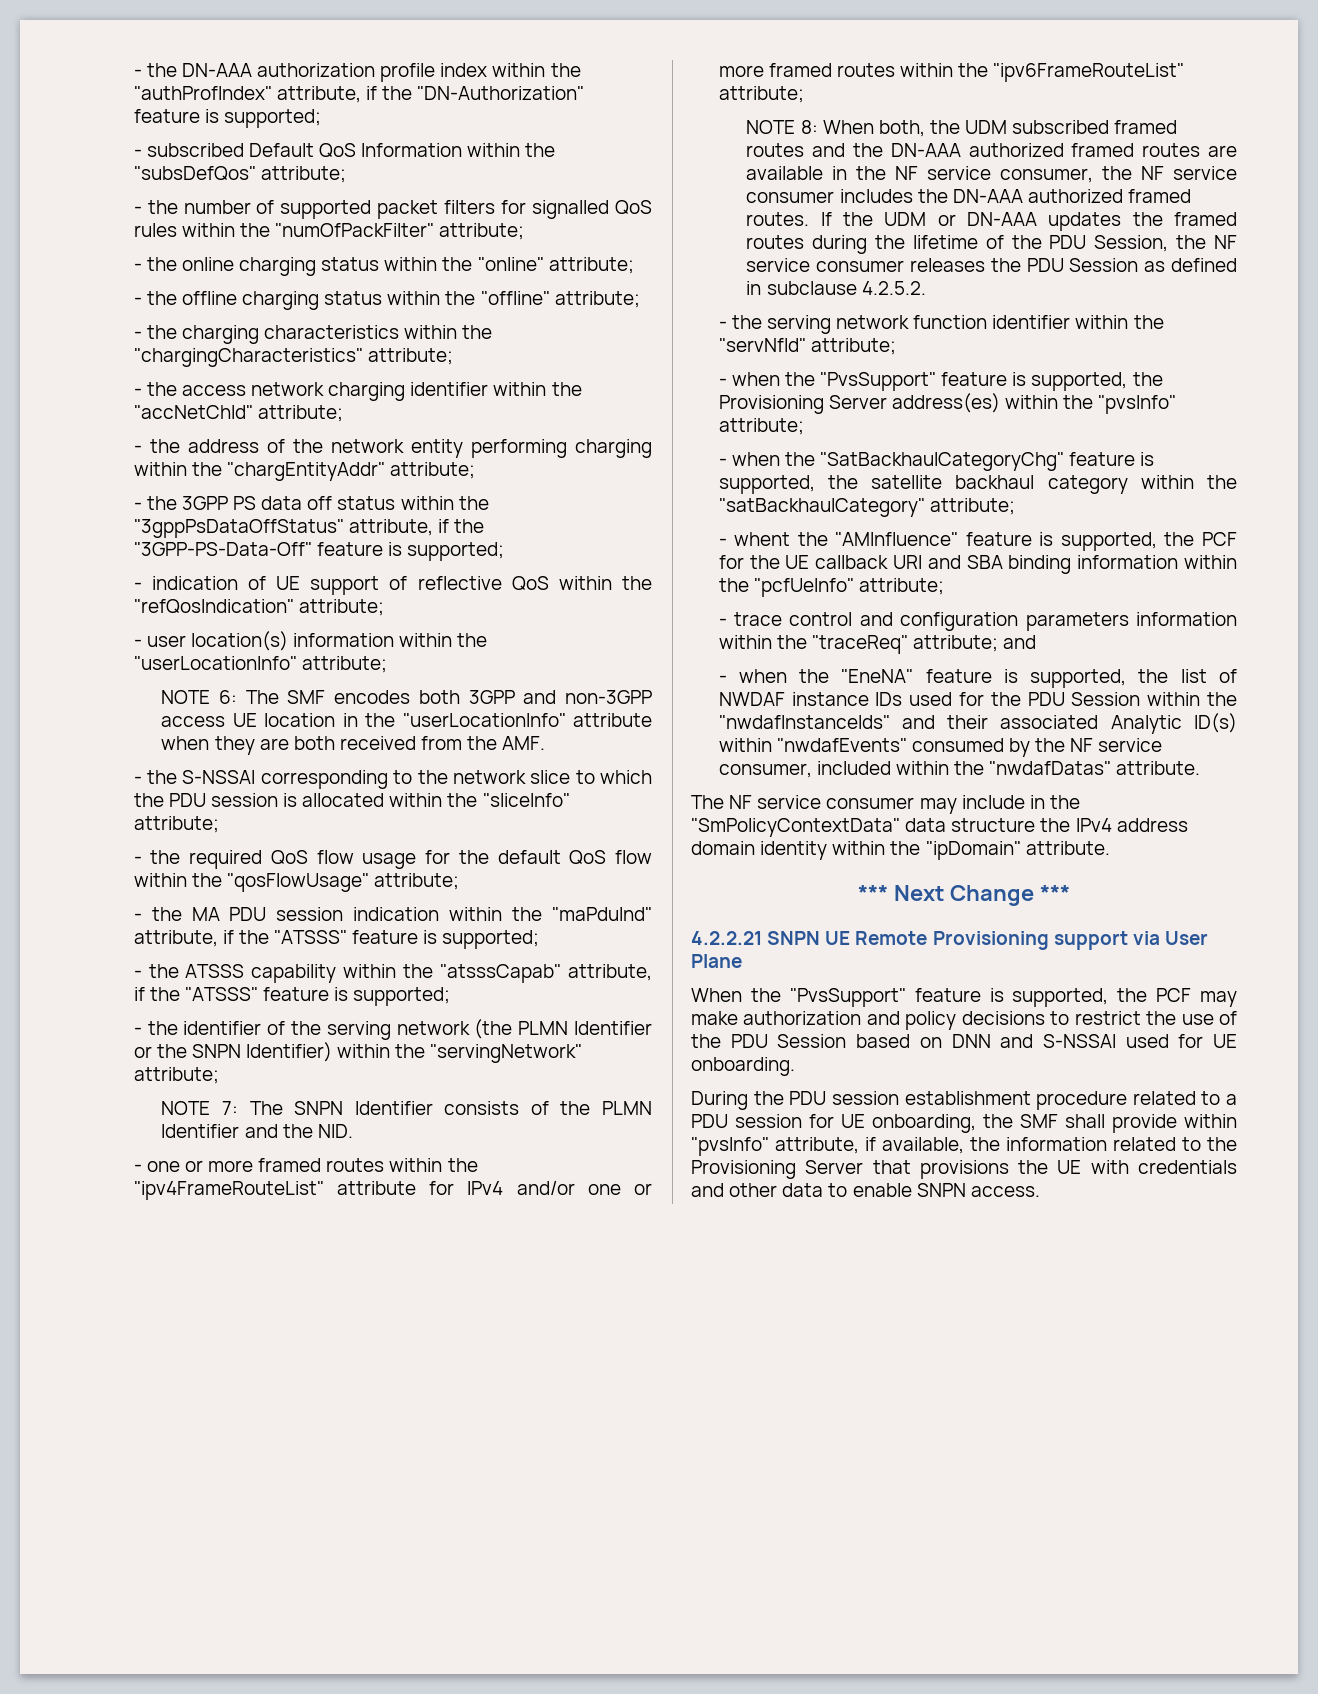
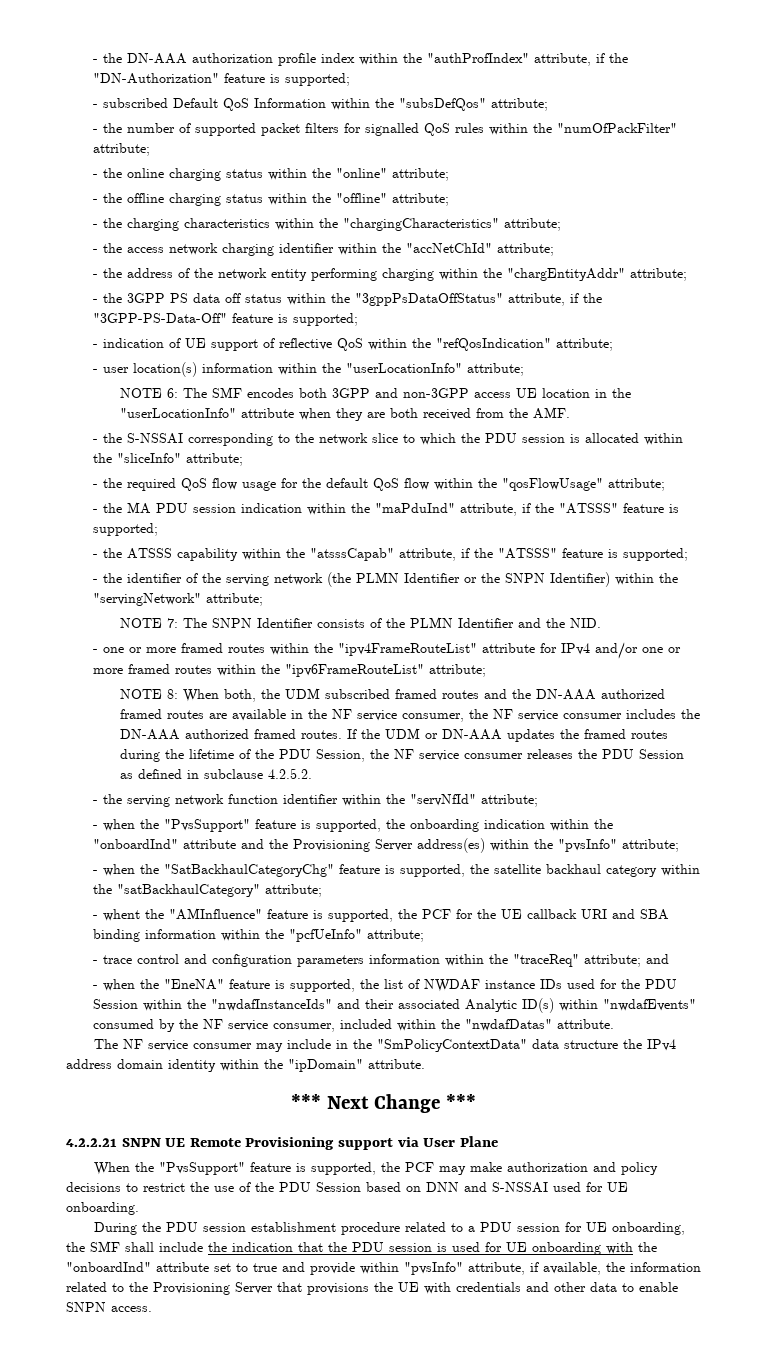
(1163, 379) none -> [409,819,613,832] [92,839,288,849] onboarding indication within the "onboardInd" attribute and the
(1105, 1121) none -> [159,1242,657,1255] [66,1262,305,1272] include the indication that the PDU session is used for UE onboarding with the "onboardInd" attribute set to true and

